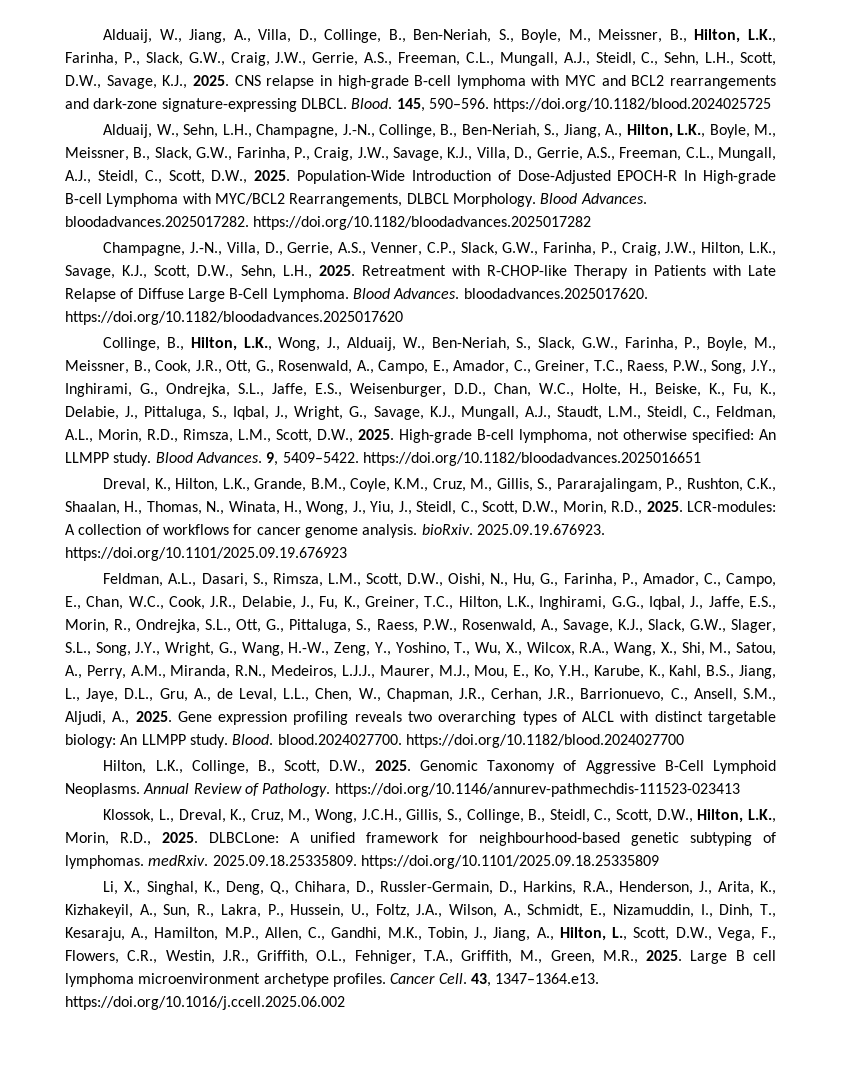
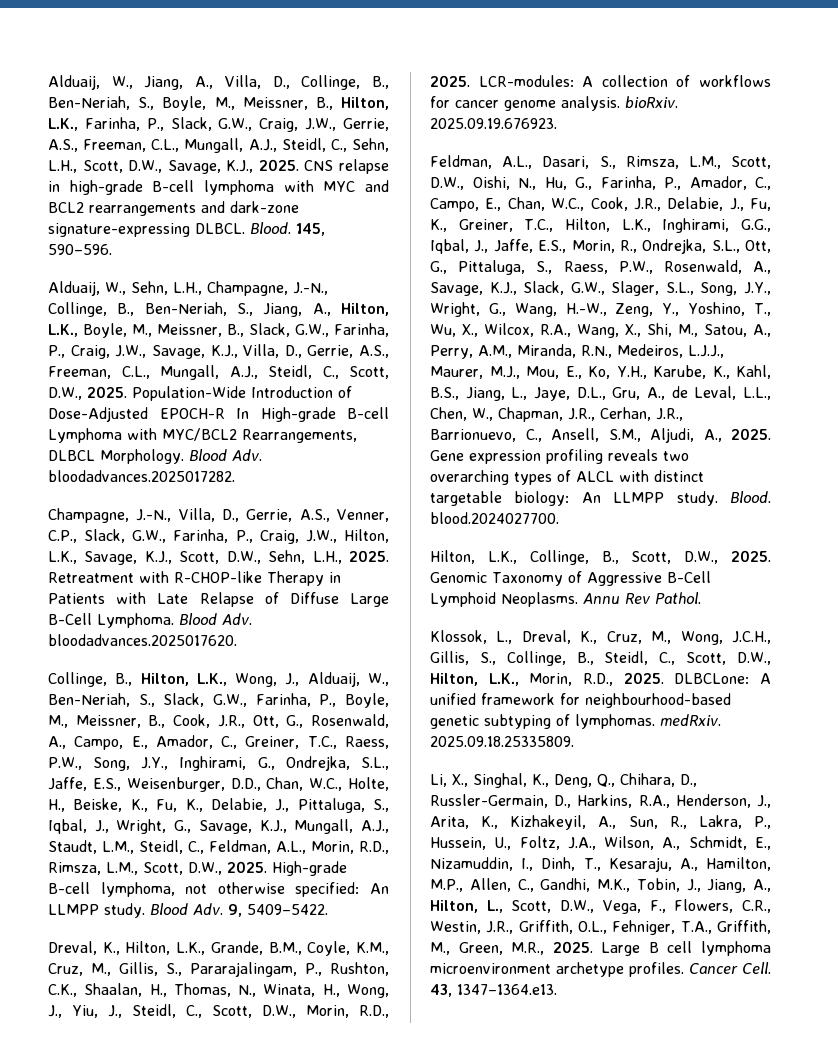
[493,98,772,112] https://doi.org/10.1182/blood.2024025725 -> (112, 249) none
[580,193,647,204] Advances. -> [232,449,262,461] Adv.
[253,216,592,230] https://doi.org/10.1182/bloodadvances.2025017282 -> (235, 476) none
[393,288,460,299] Advances. -> [222,613,252,625] Adv.
[65,311,403,325] https://doi.org/10.1182/bloodadvances.2025017620 -> (237, 640) none
[195,452,262,463] Advances. -> [193,903,223,915] Adv.
[362,452,701,466] https://doi.org/10.1182/bloodadvances.2025016651 -> (328, 909) none
[65,547,347,561] https://doi.org/10.1101/2025.09.19.676923 -> (557, 123) none
[405,734,684,748] https://doi.org/10.1182/blood.2024027700 -> (559, 518) none
[143,783,740,797] Annual Review of Pathology. https://doi.org/10.1146/annurev-pathmechdis-111523-023413 -> [583,592,701,604] Annu Rev Pathol.
[360,855,659,869] https://doi.org/10.1101/2025.09.18.25335809 -> (574, 741) none
[65,996,345,1010] https://doi.org/10.1016/j.ccell.2025.06.002 -> (557, 989) none

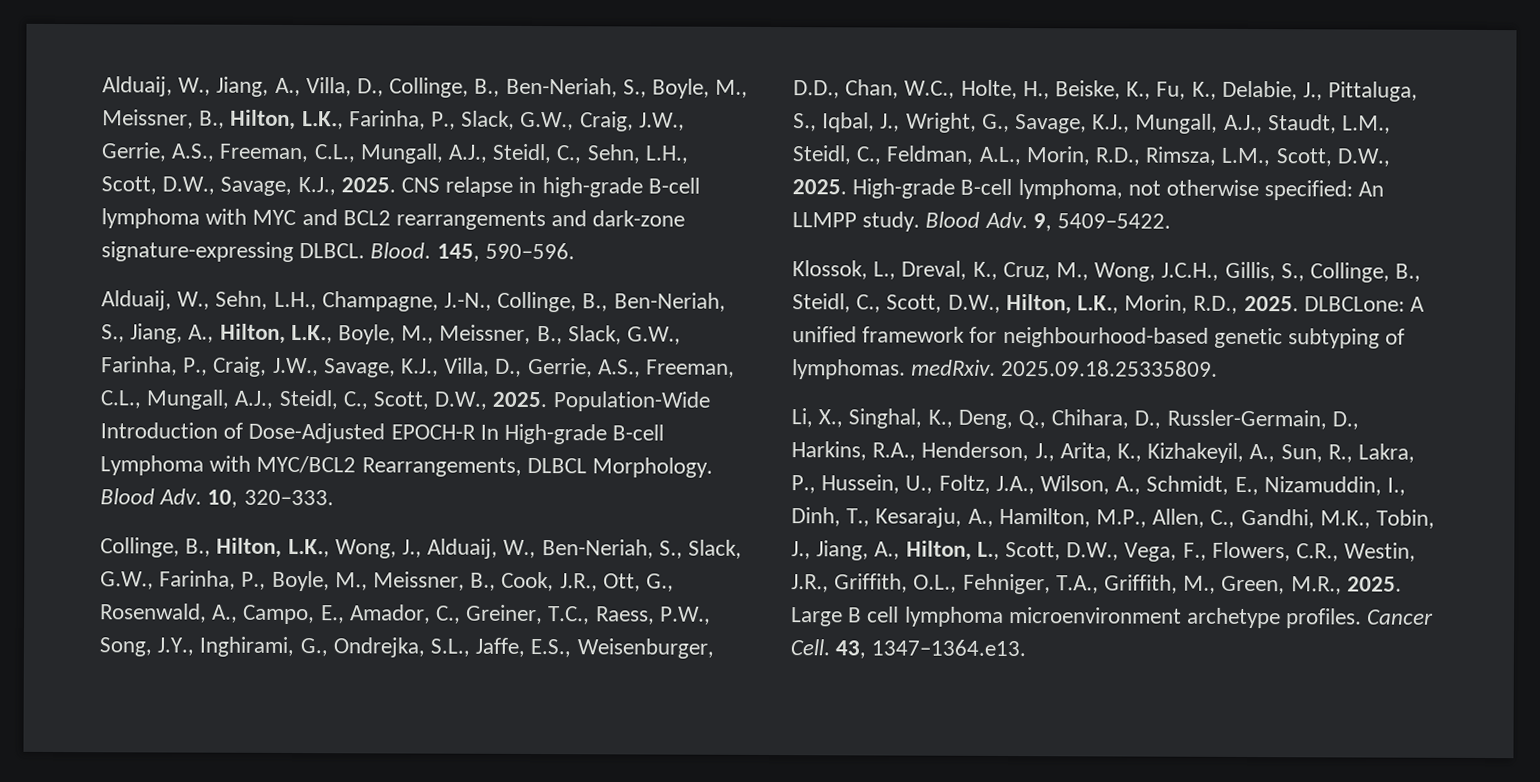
[48,470,235,482] [48,508,389,523] [48,529,389,544] [48,550,389,565] [48,571,341,586] [48,592,389,607] [48,613,252,628] [48,634,237,646] bloodadvances.2025017282. // Champagne, J.-N., Villa, D., Gerrie, A.S., Venner, C.P., Slack, G.W., Farinha, P., Craig, J.W., Hilton, L.K., Savage, K.J., Scott, D.W., Sehn, L.H., 2025. Retreatment with R-CHOP-like Therapy in Patients with Late Relapse of Diffuse Large B-Cell Lymphoma. Blood Adv. bloodadvances.2025017620. -> [207,489,334,508] 10, 320–333.
[48,941,389,956] [48,962,389,977] [48,983,389,998] [48,1004,389,1018] [430,75,771,87] [430,96,678,111] [430,118,557,129] [430,155,771,169] [430,176,771,190] [430,197,771,212] [430,218,771,233] [430,239,771,254] [430,260,771,275] [430,281,772,296] [430,302,772,317] [430,323,771,338] [430,344,724,359] [430,365,771,379] [430,386,771,401] [430,407,683,422] [430,428,771,443] [430,449,689,464] [430,470,704,485] [430,491,771,506] [430,512,559,524] [430,550,771,565] [430,571,711,586] [430,592,701,607] // Dreval, K., Hilton, L.K., Grande, B.M., Coyle, K.M., Cruz, M., Gillis, S., Pararajalingam, P., Rushton, C.K., Shaalan, H., Thomas, N., Winata, H., Wong, J., Yiu, J., Steidl, C., Scott, D.W., Morin, R.D., 2025. LCR-modules: A collection of workflows for cancer genome analysis. bioRxiv. 2025.09.19.676923. // Feldman, A.L., Dasari, S., Rimsza, L.M., Scott, D.W., Oishi, N., Hu, G., Farinha, P., Amador, C., Campo, E., Chan, W.C., Cook, J.R., Delabie, J., Fu, K., Greiner, T.C., Hilton, L.K., Inghirami, G.G., Iqbal, J., Jaffe, E.S., Morin, R., Ondrejka, S.L., Ott, G., Pittaluga, S., Raess, P.W., Rosenwald, A., Savage, K.J., Slack, G.W., Slager, S.L., Song, J.Y., Wright, G., Wang, H.-W., Zeng, Y., Yoshino, T., Wu, X., Wilcox, R.A., Wang, X., Shi, M., Satou, A., Perry, A.M., Miranda, R.N., Medeiros, L.J.J., Maurer, M.J., Mou, E., Ko, Y.H., Karube, K., Kahl, B.S., Jiang, L., Jaye, D.L., Gru, A., de Leval, L.L., Chen, W., Chapman, J.R., Cerhan, J.R., Barrionuevo, C., Ansell, S.M., Aljudi, A., 2025. Gene expression profiling reveals two overarching types of ALCL with distinct targetable biology: An LLMPP study. Blood. blood.2024027700. // Hilton, L.K., Collinge, B., Scott, D.W., 2025. Genomic Taxonomy of Aggressive B-Cell Lymphoid Neoplasms. Annu Rev Pathol. -> (1172, 221) none

